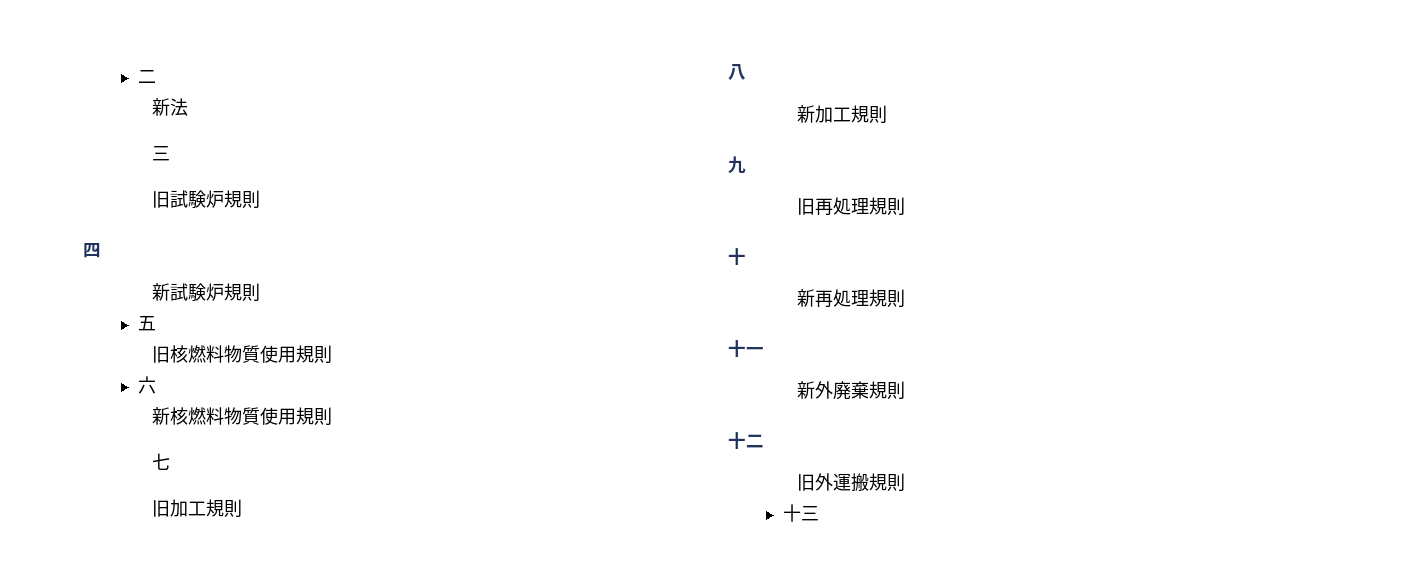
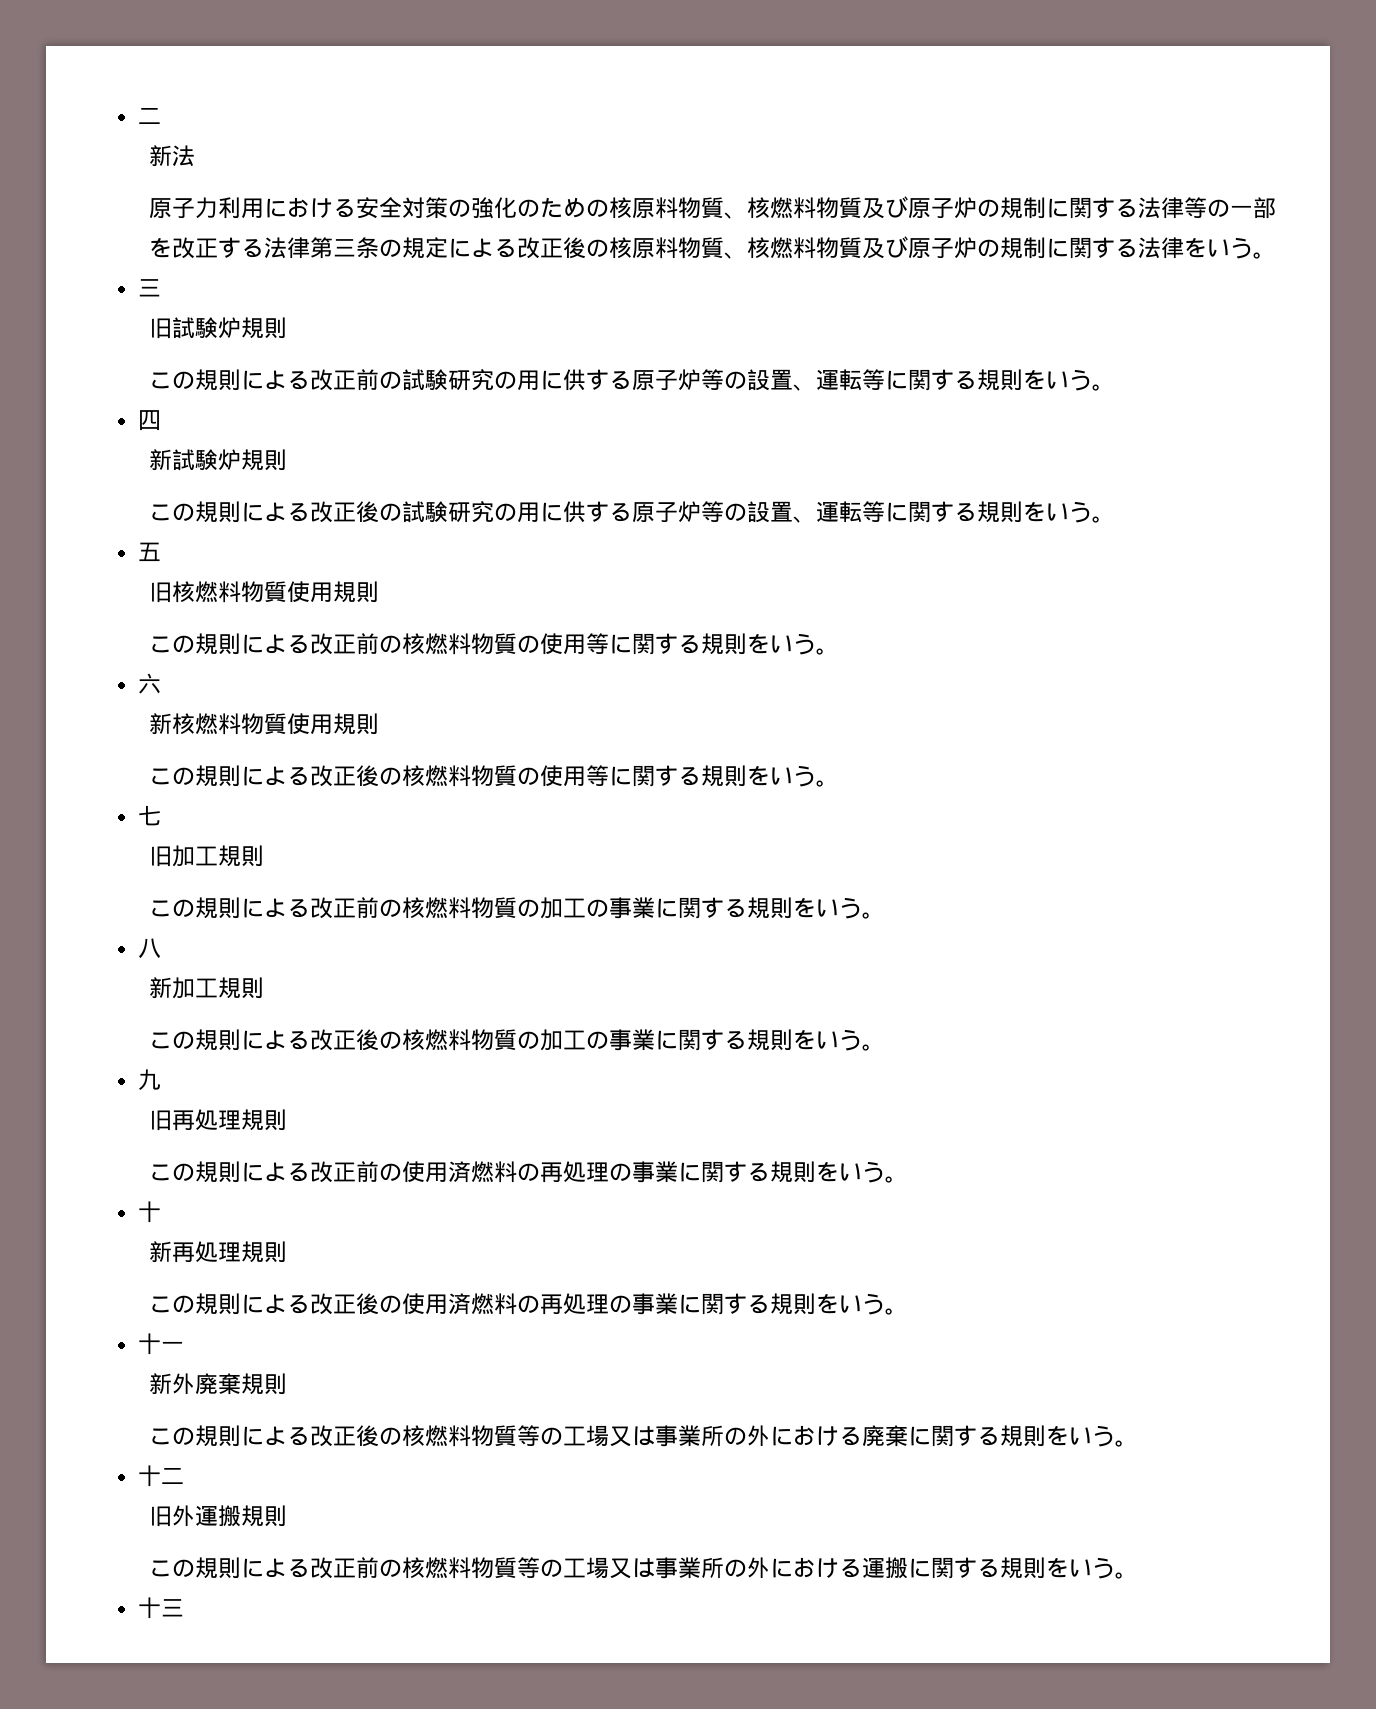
[152,146,171,161] [152,190,261,209] [83,242,101,258] [152,283,261,302] 三 // 旧試験炉規則 // 四 // 新試験炉規則 -> [149,196,1277,219] [149,236,1277,259] [137,279,161,297] [149,317,288,339] [149,369,1116,391] [137,410,161,431] [149,449,288,471] [149,501,1116,523] 原子力利用における安全対策の強化のための核原料物質、核燃料物質及び原子炉の規制に関する法律等の一部を改正する法律第三条の規定による改正後の核原料物質、核燃料物質及び原子炉の規制に関する法律をいう。 // 三 // 旧試験炉規則 // この規則による改正前の試験研究の用に供する原子炉等の設置、運転等に関する規則をいう。 // 四 // 新試験炉規則 // この規則による改正後の試験研究の用に供する原子炉等の設置、運転等に関する規則をいう。
(333, 354) none -> [149,633,840,655] // この規則による改正前の核燃料物質の使用等に関する規則をいう。
[152,453,171,470] [152,499,243,518] [728,64,746,80] [797,105,888,124] [728,156,746,174] [797,197,906,216] [728,248,746,265] [797,289,906,308] [728,340,764,357] [797,381,906,400] [728,432,764,449] [797,473,906,492] 七 // 旧加工規則 // 八 // 新加工規則 // 九 // 旧再処理規則 // 十 // 新再処理規則 // 十一 // 新外廃棄規則 // 十二 // 旧外運搬規則 -> [149,765,840,787] [137,805,161,826] [149,845,265,867] [149,897,886,919] [137,938,161,959] [149,977,265,999] [149,1029,886,1051] [137,1069,161,1091] [149,1109,288,1131] [149,1161,909,1183] [137,1201,161,1223] [149,1241,288,1263] [149,1293,909,1315] [137,1333,184,1355] [149,1373,288,1395] [149,1425,1139,1447] [137,1465,184,1487] [149,1505,288,1527] [149,1557,1139,1579] この規則による改正後の核燃料物質の使用等に関する規則をいう。 // 七 // 旧加工規則 // この規則による改正前の核燃料物質の加工の事業に関する規則をいう。 // 八 // 新加工規則 // この規則による改正後の核燃料物質の加工の事業に関する規則をいう。 // 九 // 旧再処理規則 // この規則による改正前の使用済燃料の再処理の事業に関する規則をいう。 // 十 // 新再処理規則 // この規則による改正後の使用済燃料の再処理の事業に関する規則をいう。 // 十一 // 新外廃棄規則 // この規則による改正後の核燃料物質等の工場又は事業所の外における廃棄に関する規則をいう。 // 十二 // 旧外運搬規則 // この規則による改正前の核燃料物質等の工場又は事業所の外における運搬に関する規則をいう。

